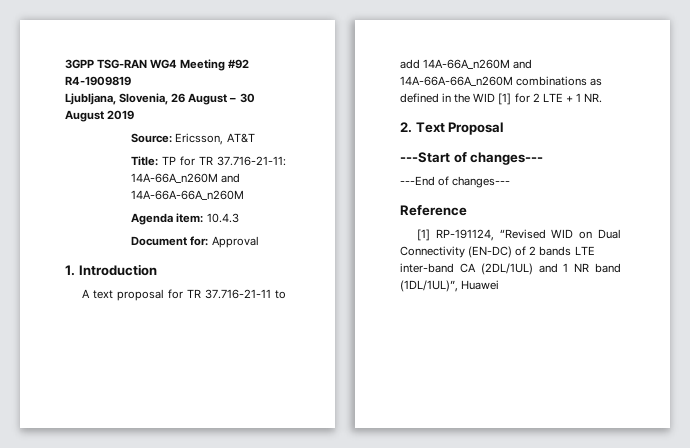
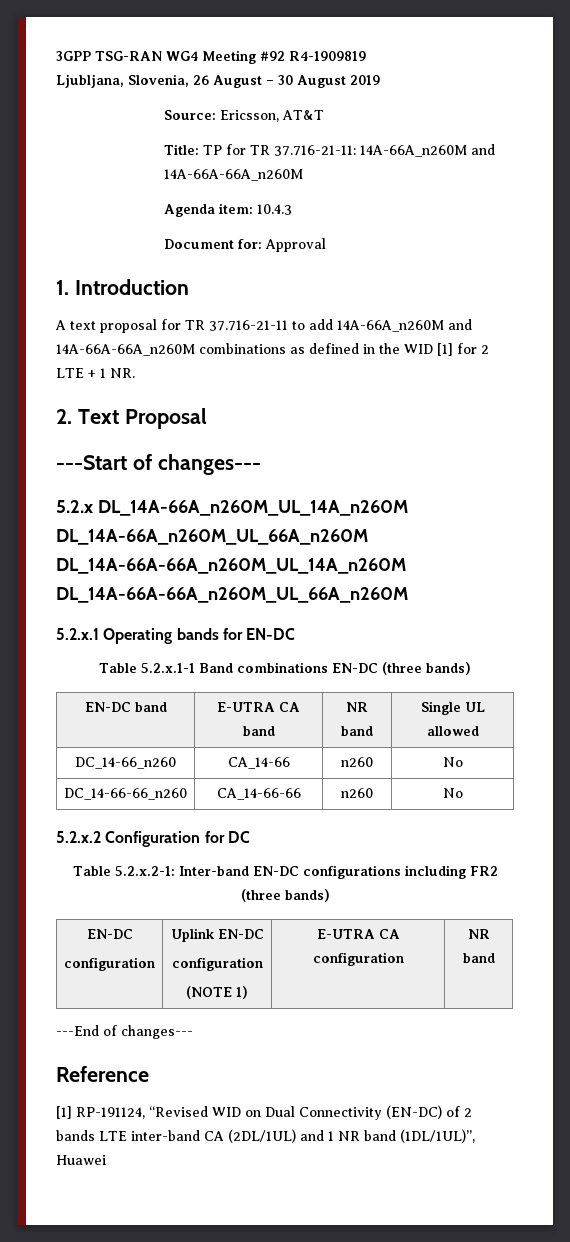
(544, 158) none -> [56,500,408,516] [56,529,368,545] [56,558,406,574] [56,587,408,603] [56,628,296,644] [99,662,471,675] [84,702,167,712] [217,702,300,712] [242,726,275,736] [346,702,368,712] [341,726,373,736] [420,701,485,715] [426,726,479,736] [75,757,176,769] [227,757,290,769] [341,757,373,767] [442,757,463,767] [64,788,187,800] [216,788,301,800] [341,788,373,798] [442,788,463,798] [56,831,250,847] [72,865,498,879] [240,889,330,902] [86,929,133,939] [64,957,155,971] [170,928,264,942] [171,957,263,971] [186,986,248,999] [316,929,400,939] [312,952,404,966] [467,929,490,939] [462,953,495,963] // 5.2.x DL_14A-66A_n260M_UL_14A_n260M // DL_14A-66A_n260M_UL_66A_n260M // DL_14A-66A-66A_n260M_UL_14A_n260M // DL_14A-66A-66A_n260M_UL_66A_n260M // 5.2.x.1 Operating bands for EN-DC // Table 5.2.x.1-1 Band combinations EN-DC (three bands) // EN-DC band | E-UTRA CA band | NR band | Single UL allowed // DC_14-66_n260 | CA_14-66 | n260 | No // DC_14-66-66_n260 | CA_14-66-66 | n260 | No // 5.2.x.2 Configuration for DC // Table 5.2.x.2-1: Inter-band EN-DC configurations including FR2 (three bands) // EN-DC // configuration | Uplink EN-DC // configuration // (NOTE 1) | E-UTRA CA configuration | NR band

